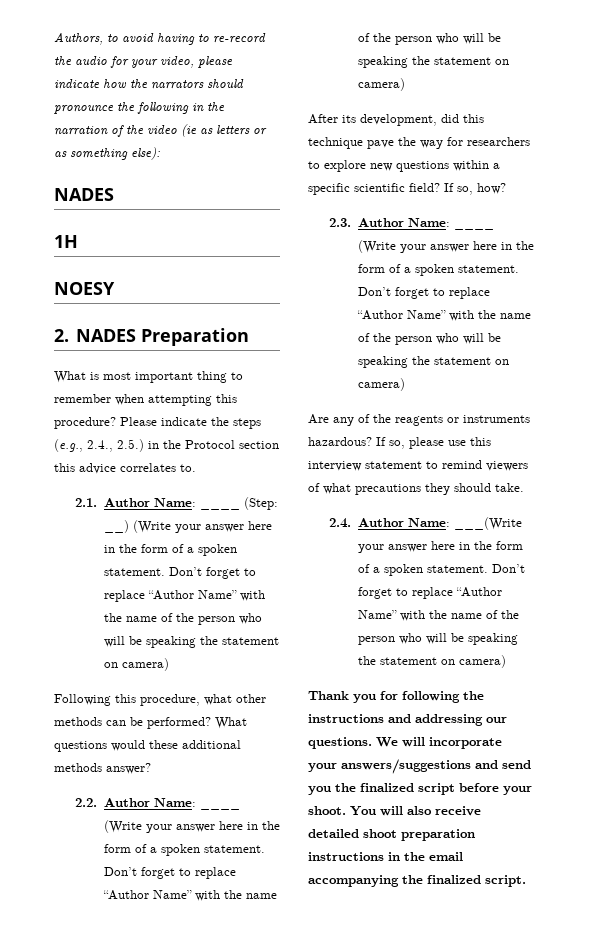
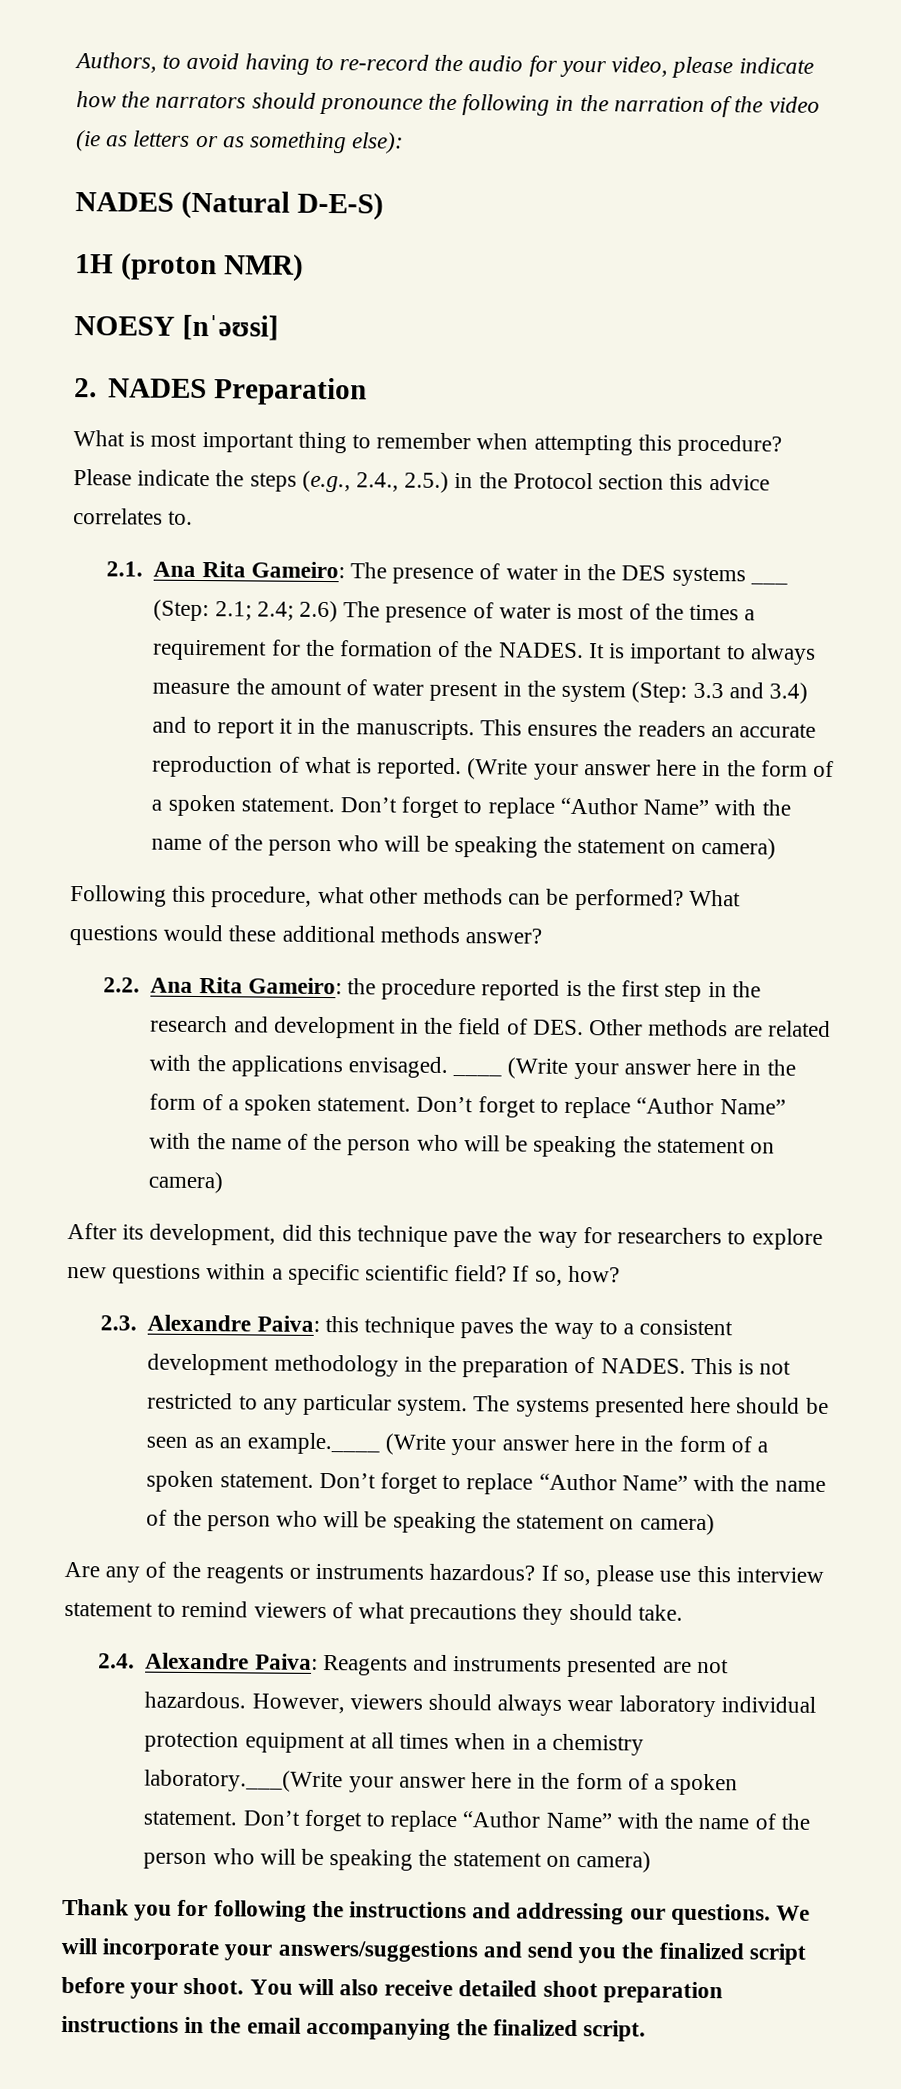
(114, 194) none -> [180,190,384,221] (Natural D-E-S)
(78, 241) none -> [119,252,304,282] (proton NMR)
(115, 288) none -> [181,314,279,341] [nˈəʊsi]
[103,498,196,507] [199,497,278,510] [103,520,129,533] Author Name: ____ (Step: __) -> [153,561,788,587] [153,599,756,624] [153,639,816,665] [152,678,808,704] [152,716,816,741] [152,755,463,780] Ana Rita Gameiro: The presence of water in the DES systems ___ (Step: 2.1; 2.4; 2.6) The presence of water is most of the times a requirement for the formation of the NADES. It is important to always measure the amount of water present in the system (Step: 3.3 and 3.4) and to report it in the manuscripts. This ensures the readers an accurate reproduction of what is reported.
[103,798,196,807] Author Name: -> [150,977,761,1002] [150,1015,831,1039] [149,1054,449,1078] Ana Rita Gameiro: the procedure reported is the first step in the research and development in the field of DES. Other methods are related with the applications envisaged.
[357,218,450,227] [453,227,494,230] Author Name: ____ -> [147,1314,734,1340] [147,1353,792,1378] [147,1392,829,1418] [146,1432,381,1455] Alexandre Paiva: this technique paves the way to a consistent development methodology in the preparation of NADES. This is not restricted to any particular system. The systems presented here should be seen as an example.____
[357,517,522,530] Author Name: ___(Write -> [145,1652,729,1678] [144,1691,816,1718] [144,1731,645,1756] [144,1769,344,1793] Alexandre Paiva: Reagents and instruments presented are not hazardous. However, viewers should always wear laboratory individual protection equipment at all times when in a chemistry laboratory.___(Write

